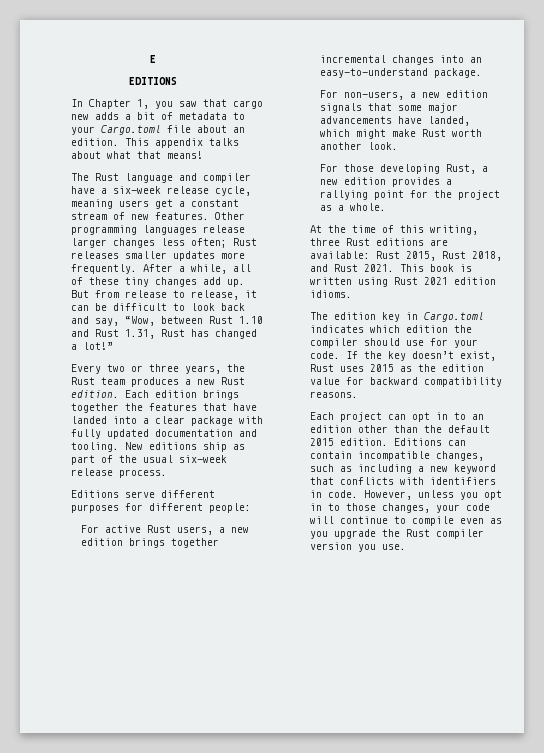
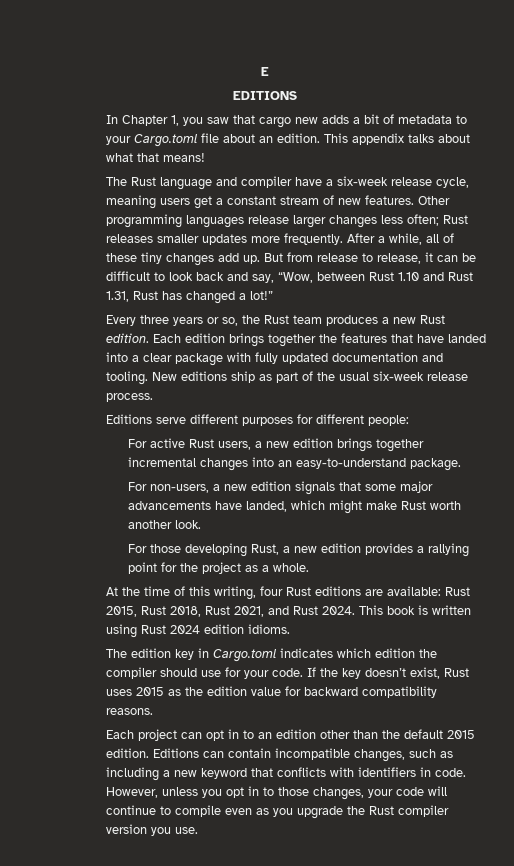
[107,364,222,374] two or three years, -> [140,315,239,326] three years or so,
[310,238,341,246] three -> [260,586,284,596] four
[310,264,395,272] and Rust 2021. -> [205,606,356,617] Rust 2021, and Rust 2024.
[424,277,449,285] 2021 -> [170,625,201,634] 2024

